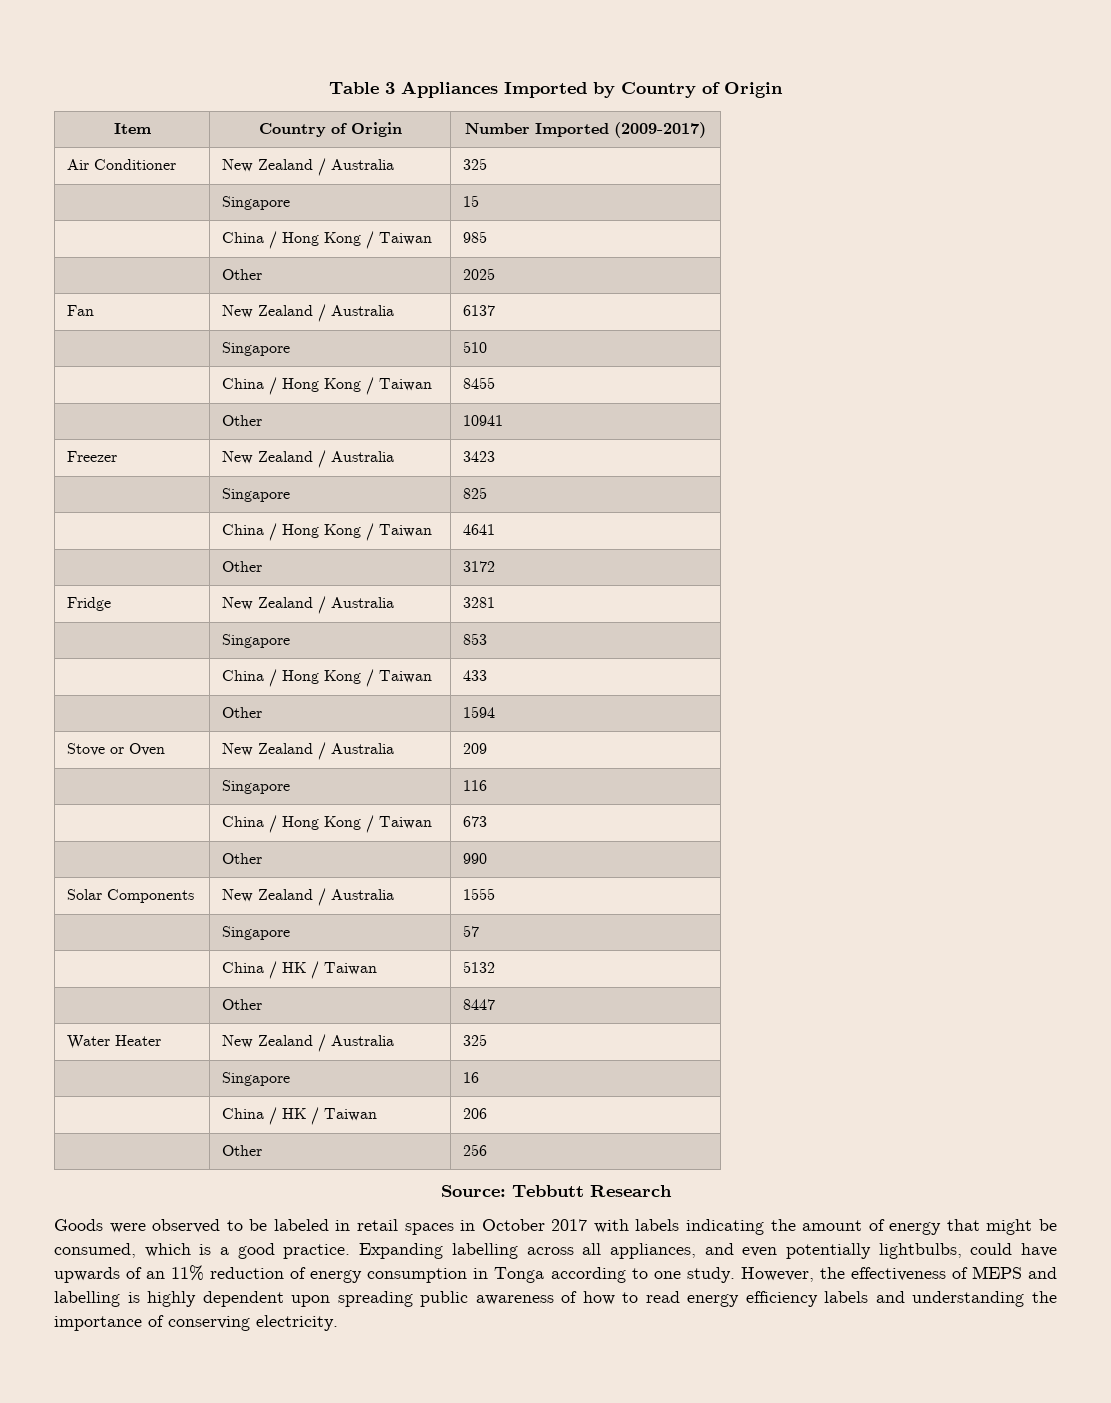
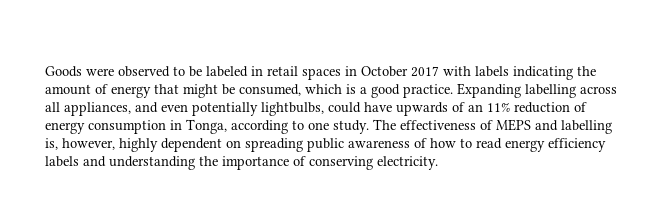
[329,81,783,98] [113,123,151,134] [258,122,402,137] [465,122,706,138] [67,159,177,170] [222,158,395,176] [463,158,488,170] [222,196,291,210] [463,195,480,207] [222,231,433,249] [463,231,488,243] [222,269,263,280] [463,268,496,280] [67,305,95,316] [222,304,395,322] [463,305,496,316] [222,342,291,356] [463,341,488,353] [222,377,433,395] [463,377,496,389] [222,415,263,426] [463,415,504,426] [67,451,118,462] [222,450,395,468] [463,451,496,462] [222,488,291,502] [463,487,488,499] [222,523,433,541] [463,524,496,535] [222,561,263,572] [463,561,496,572] [67,597,112,611] [222,596,395,614] [463,597,496,608] [222,634,291,648] [463,633,488,645] [222,669,433,687] [463,670,488,681] [222,707,263,718] [463,706,496,718] [67,743,166,756] [222,742,395,760] [463,743,488,754] [222,780,291,794] [463,780,488,791] [222,815,433,833] [463,816,488,827] [222,853,263,864] [463,853,488,864] [67,889,195,903] [222,888,395,906] [463,888,496,900] [222,926,291,940] [463,925,480,937] [222,961,378,979] [463,961,496,973] [222,999,263,1010] [463,999,496,1010] [67,1035,162,1049] [222,1034,395,1052] [463,1034,488,1046] [222,1072,291,1086] [463,1072,480,1083] [222,1107,378,1125] [463,1108,488,1119] [222,1145,263,1156] [463,1144,488,1156] [440,1185,672,1197] Table 3 Appliances Imported by Country of Origin // Item | Country of Origin | Number Imported (2009-2017) // Air Conditioner | New Zealand / Australia | 325 // | Singapore | 15 // | China / Hong Kong / Taiwan | 985 // | Other | 2025 // Fan | New Zealand / Australia | 6137 // | Singapore | 510 // | China / Hong Kong / Taiwan | 8455 // | Other | 10941 // Freezer | New Zealand / Australia | 3423 // | Singapore | 825 // | China / Hong Kong / Taiwan | 4641 // | Other | 3172 // Fridge | New Zealand / Australia | 3281 // | Singapore | 853 // | China / Hong Kong / Taiwan | 433 // | Other | 1594 // Stove or Oven | New Zealand / Australia | 209 // | Singapore | 116 // | China / Hong Kong / Taiwan | 673 // | Other | 990 // Solar Components | New Zealand / Australia | 1555 // | Singapore | 57 // | China / HK / Taiwan | 5132 // | Other | 8447 // Water Heater | New Zealand / Australia | 325 // | Singapore | 16 // | China / HK / Taiwan | 206 // | Other | 256 // Source: Tebbutt Research // -> (45, 71) none
[494,1267,545,1283] Tonga -> [186,119,227,134] Tonga,
[740,1267,845,1282] However, the -> [373,119,396,130] The
[127,1292,140,1303] is -> [45,138,115,150] is, however,
[291,1295,331,1307] upon -> [226,140,241,148] on

